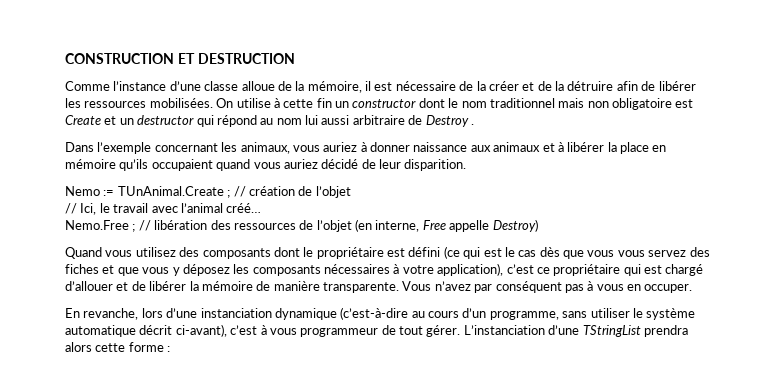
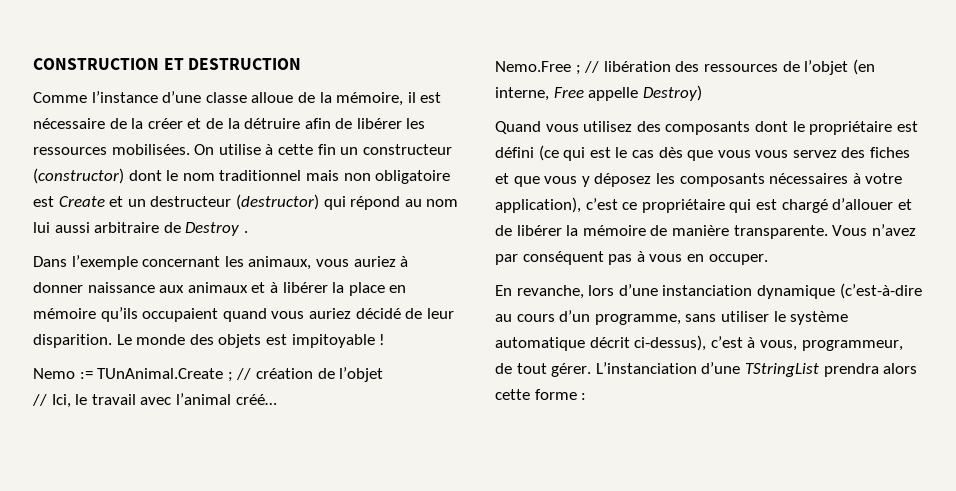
[352,99,417,108] constructor -> [362,144,452,155] [33,168,124,184] constructeur (constructor)
[137,115,195,125] destructor -> [150,194,319,210] destructeur (destructor)
(467, 165) none -> [116,334,386,348] Le monde des objets est impitoyable !
[175,324,227,337] ci-avant), -> [634,335,707,351] ci-dessus),
[269,328,379,337] vous programmeur -> [759,340,903,351] vous, programmeur,

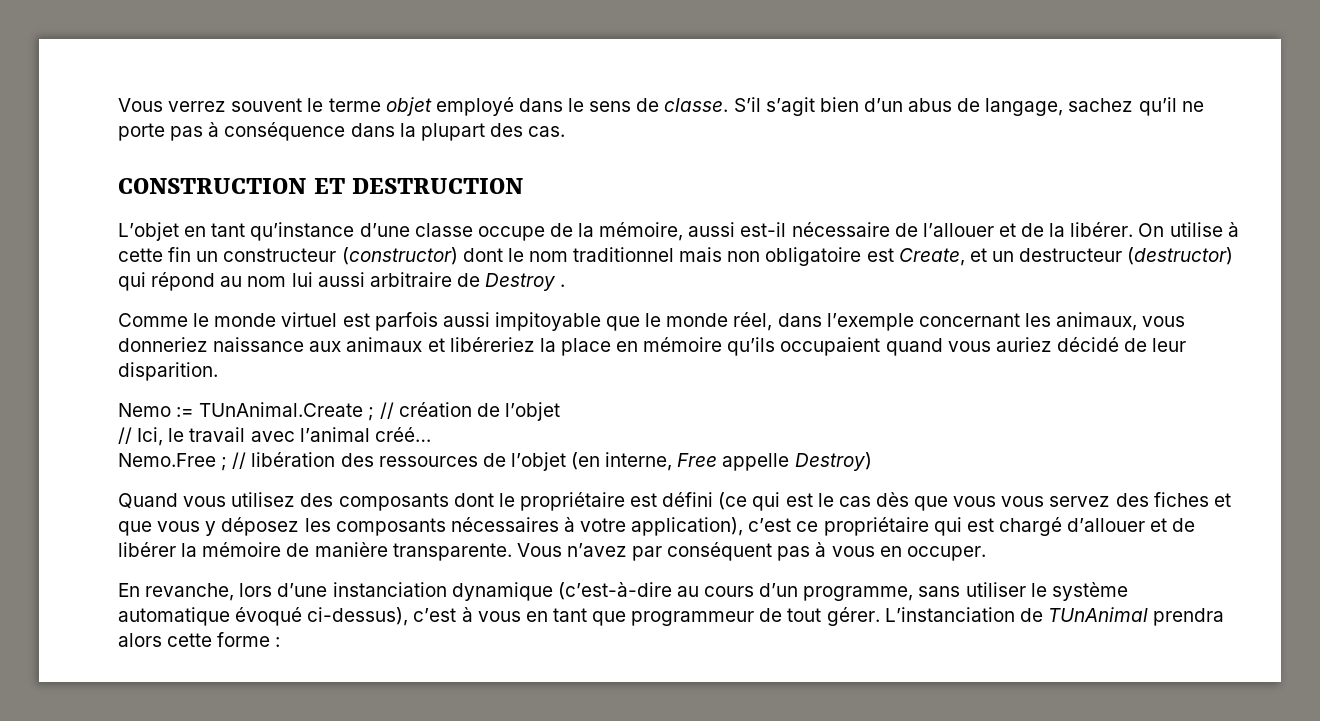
(33, 64) none -> [118,97,1204,116] [118,122,566,141] Vous verrez souvent le terme objet employé dans le sens de classe. S’il s’agit bien d’un abus de langage, sachez qu’il ne porte pas à conséquence dans la plupart des cas. //
[33,91,158,103] Comme l’instance -> [118,222,355,241] L’objet en tant qu’instance
[251,92,294,103] alloue -> [477,226,545,241] occupe
[407,92,442,103] [33,118,426,129] [33,144,190,155] il est nécessaire de la créer et de la détruire afin de libérer les ressources mobilisées. -> [688,222,1134,237] aussi est-il nécessaire de l’allouer et de la libérer.
[58,196,105,207] Create -> [898,248,965,266] Create,
[33,256,67,267] Dans -> [118,312,822,331] Comme le monde virtuel est parfois aussi impitoyable que le monde réel, dans
[353,256,409,267] [33,282,83,293] auriez à donner -> [118,337,208,352] donneriez
[269,282,328,293] à libérer -> [449,337,535,352] libéreriez
[116,334,386,348] Le monde des objets est impitoyable ! -> (218, 371) none
[589,337,630,348] décrit -> [235,607,303,626] évoqué
[759,340,903,351] vous, programmeur, -> [477,608,755,626] vous en tant que programmeur
[701,362,819,377] d’une TStringList -> [1019,607,1148,622] de TUnAnimal

